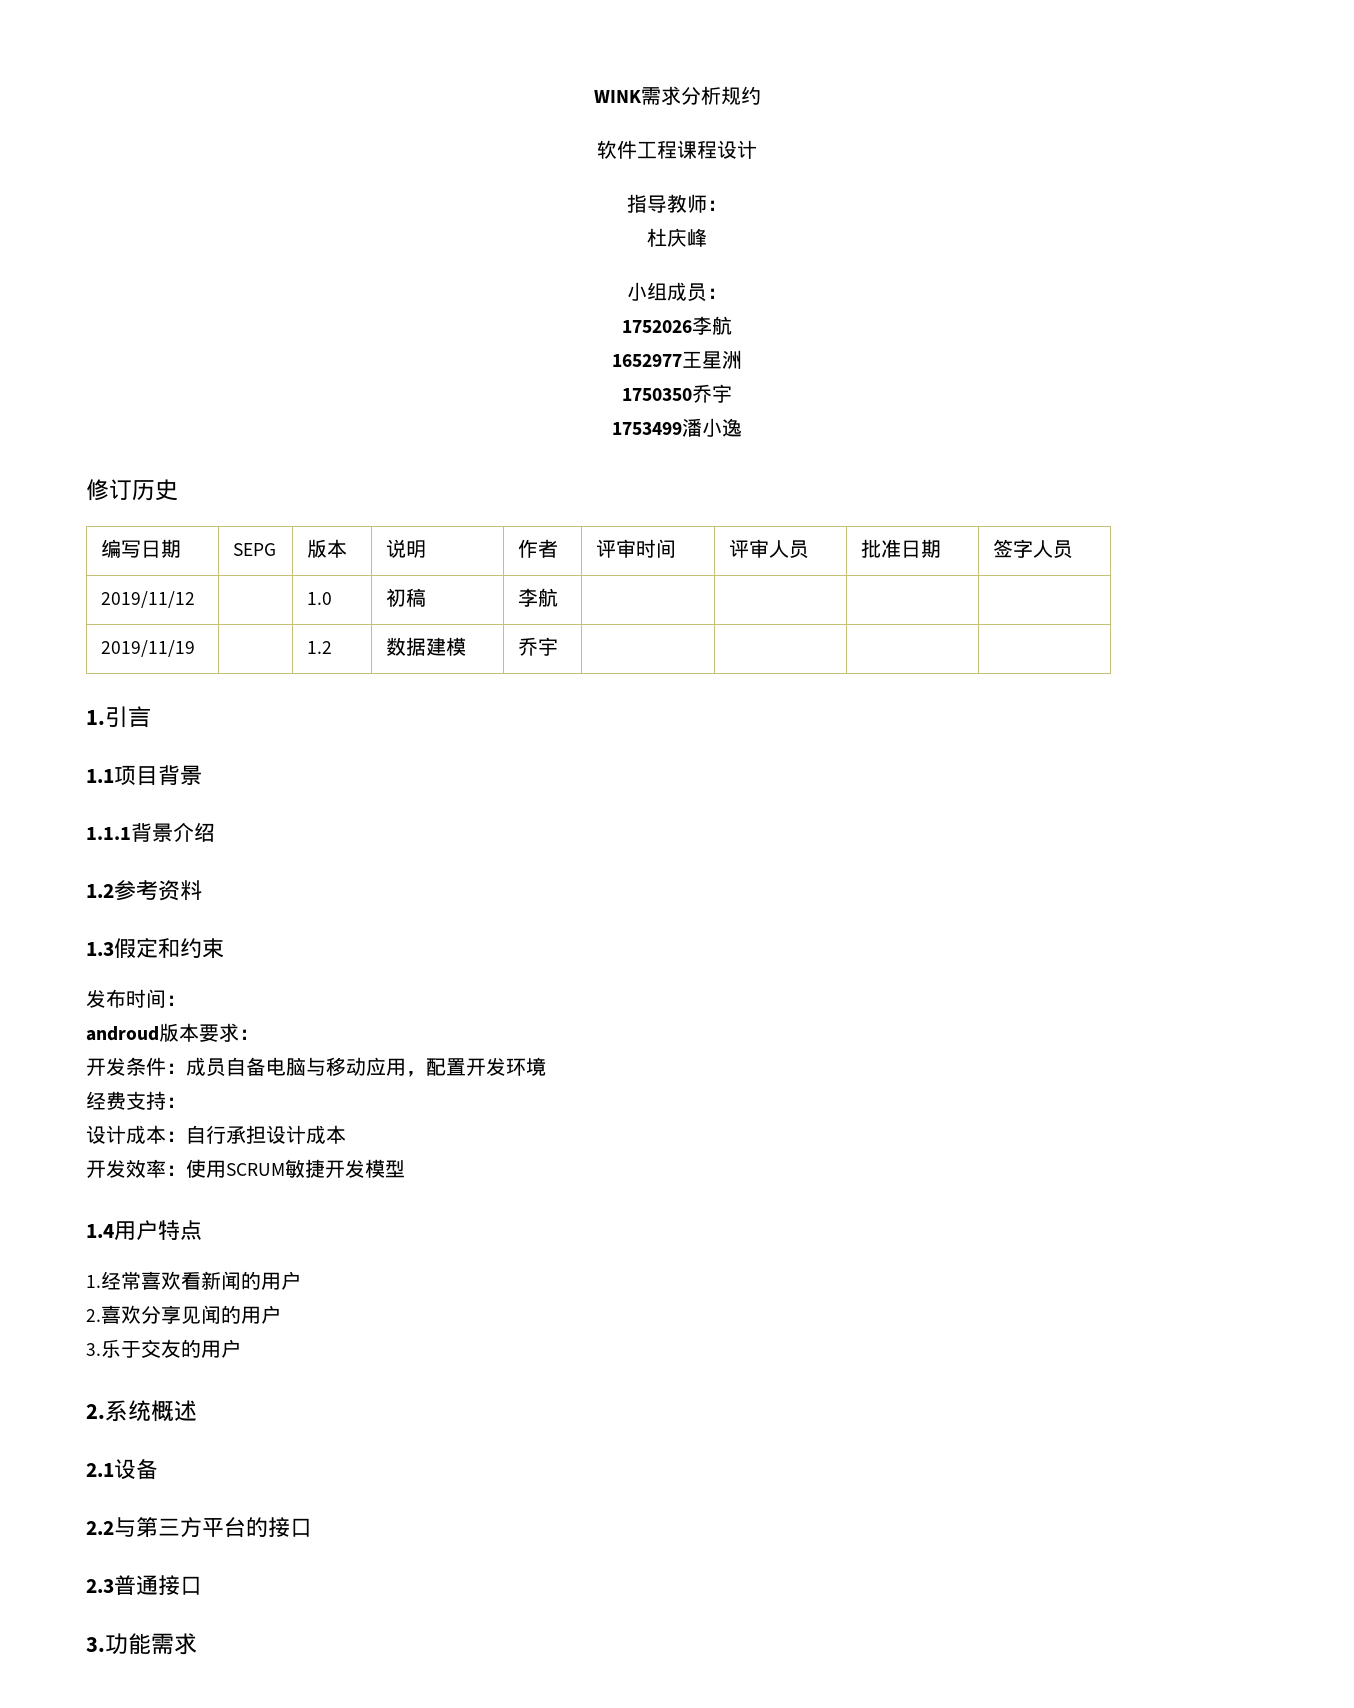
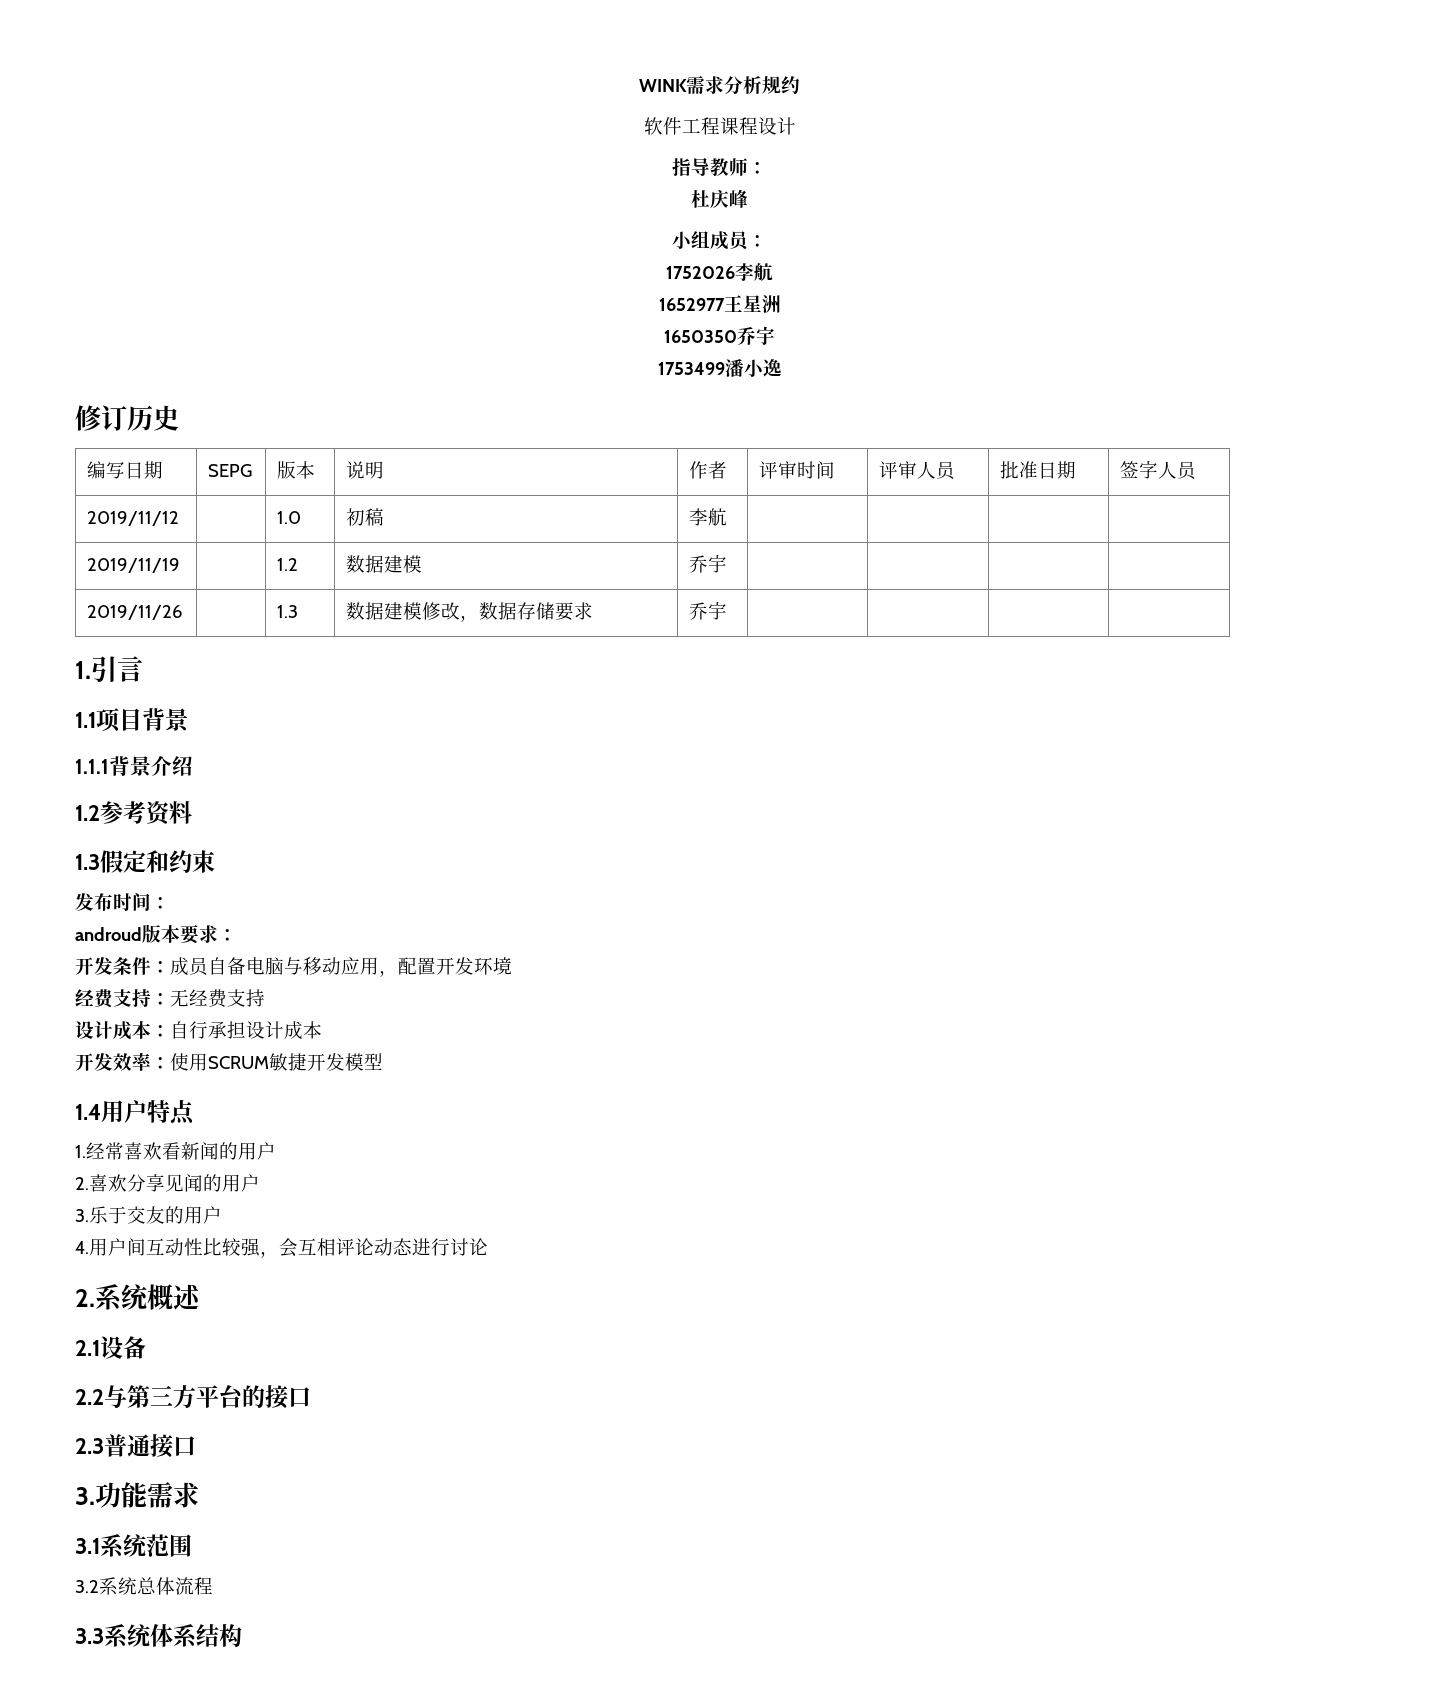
[622,388,692,401] 1750350 -> [664,330,737,343] 1650350
(559, 646) none -> [87,605,184,620] [277,605,299,618] [346,602,594,622] [689,601,728,620] // 2019/11/26 | | 1.3 | 数据建模修改，数据存储要求 | 乔宇 | | | |
(186, 1102) none -> [170,989,265,1008] 无经费支持
(241, 1348) none -> [75,1238,488,1258] // 4.用户间互动性比较强，会互相评论动态进行讨论
(197, 1644) none -> [75,1534,192,1558] [75,1577,213,1595] [75,1624,242,1648] // 3.1系统范围 // 3.2系统总体流程 // 3.3系统体系结构

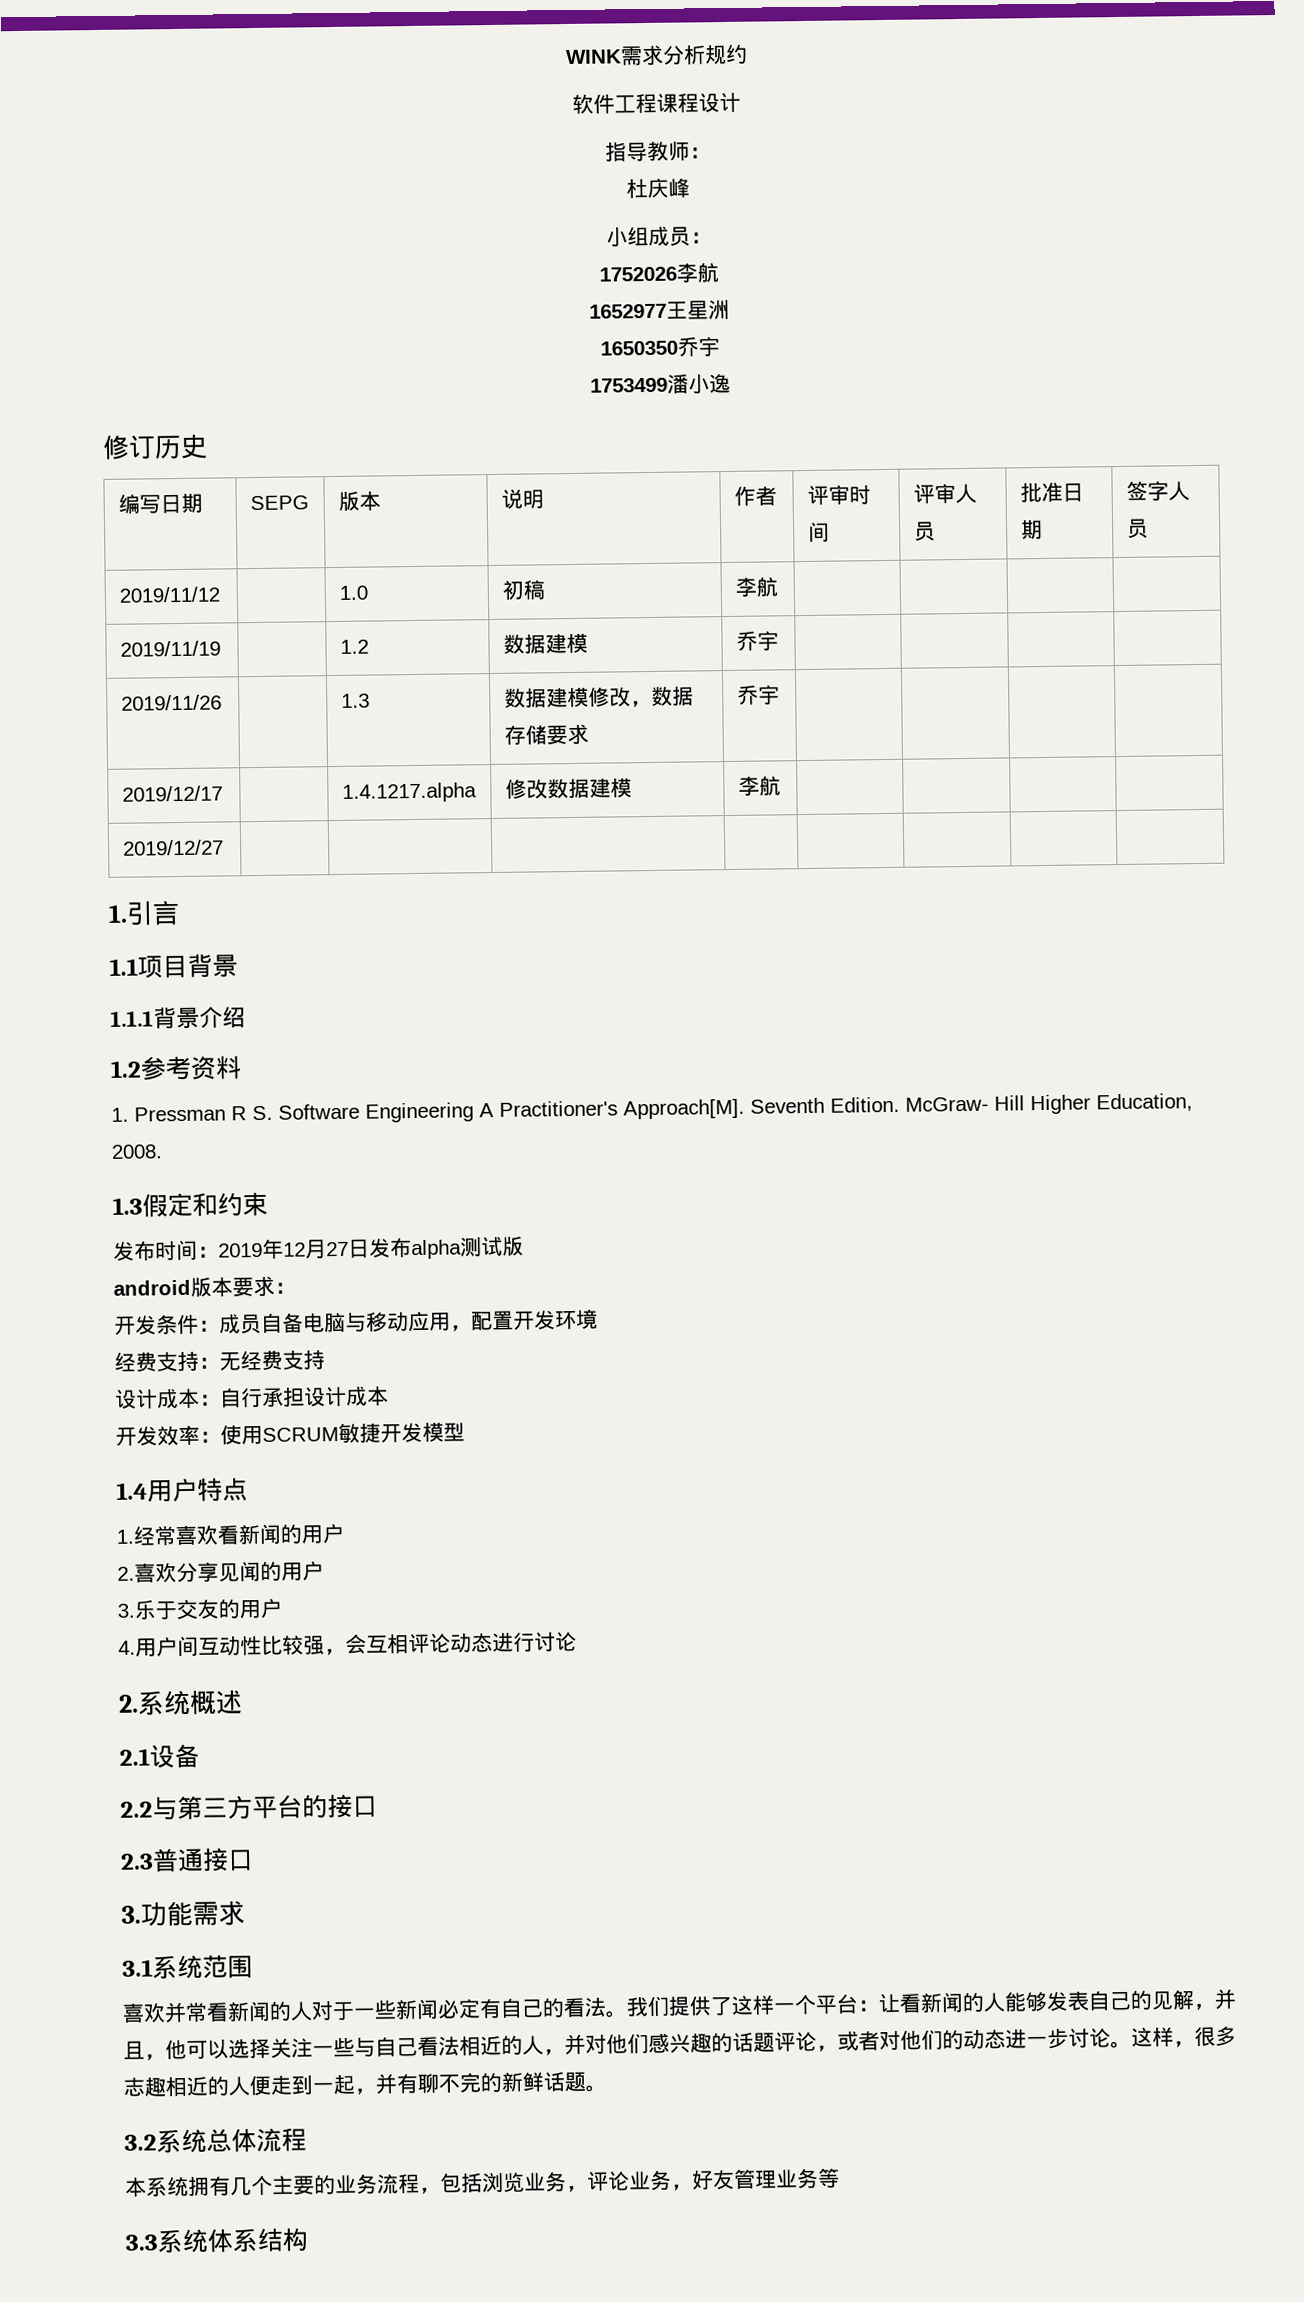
(728, 610) none -> [121,785,223,802] [341,782,477,803] [504,778,632,799] [737,775,781,796] [122,839,224,856] // 2019/12/17 | | 1.4.1217.alpha | 修改数据建模 | 李航 | | | | // 2019/12/27 | | | | | | | |
(192, 812) none -> [111,1093,1193,1123] [111,1144,163,1159] // 1. Pressman R S. Software Engineering A Practitioner's Approach[M]. Seventh Edition. McGraw- Hill Higher Education, 2008.
[75,927,142,941] // androud -> [218,1236,524,1260] [113,1279,191,1296] 2019年12月27日发布alpha测试版 // android
[75,1577,213,1595] 3.2系统总体流程 -> [122,1988,1236,2024] [123,2025,1237,2061] [123,2071,607,2098] [124,2127,307,2154] [125,2167,840,2197] 喜欢并常看新闻的人对于一些新闻必定有自己的看法。我们提供了这样一个平台：让看新闻的人能够发表自己的见解，并且，他可以选择关注一些与自己看法相近的人，并对他们感兴趣的话题评论，或者对他们的动态进一步讨论。这样，很多志趣相近的人便走到一起，并有聊不完的新鲜话题。 // 3.2系统总体流程 // 本系统拥有几个主要的业务流程，包括浏览业务，评论业务，好友管理业务等

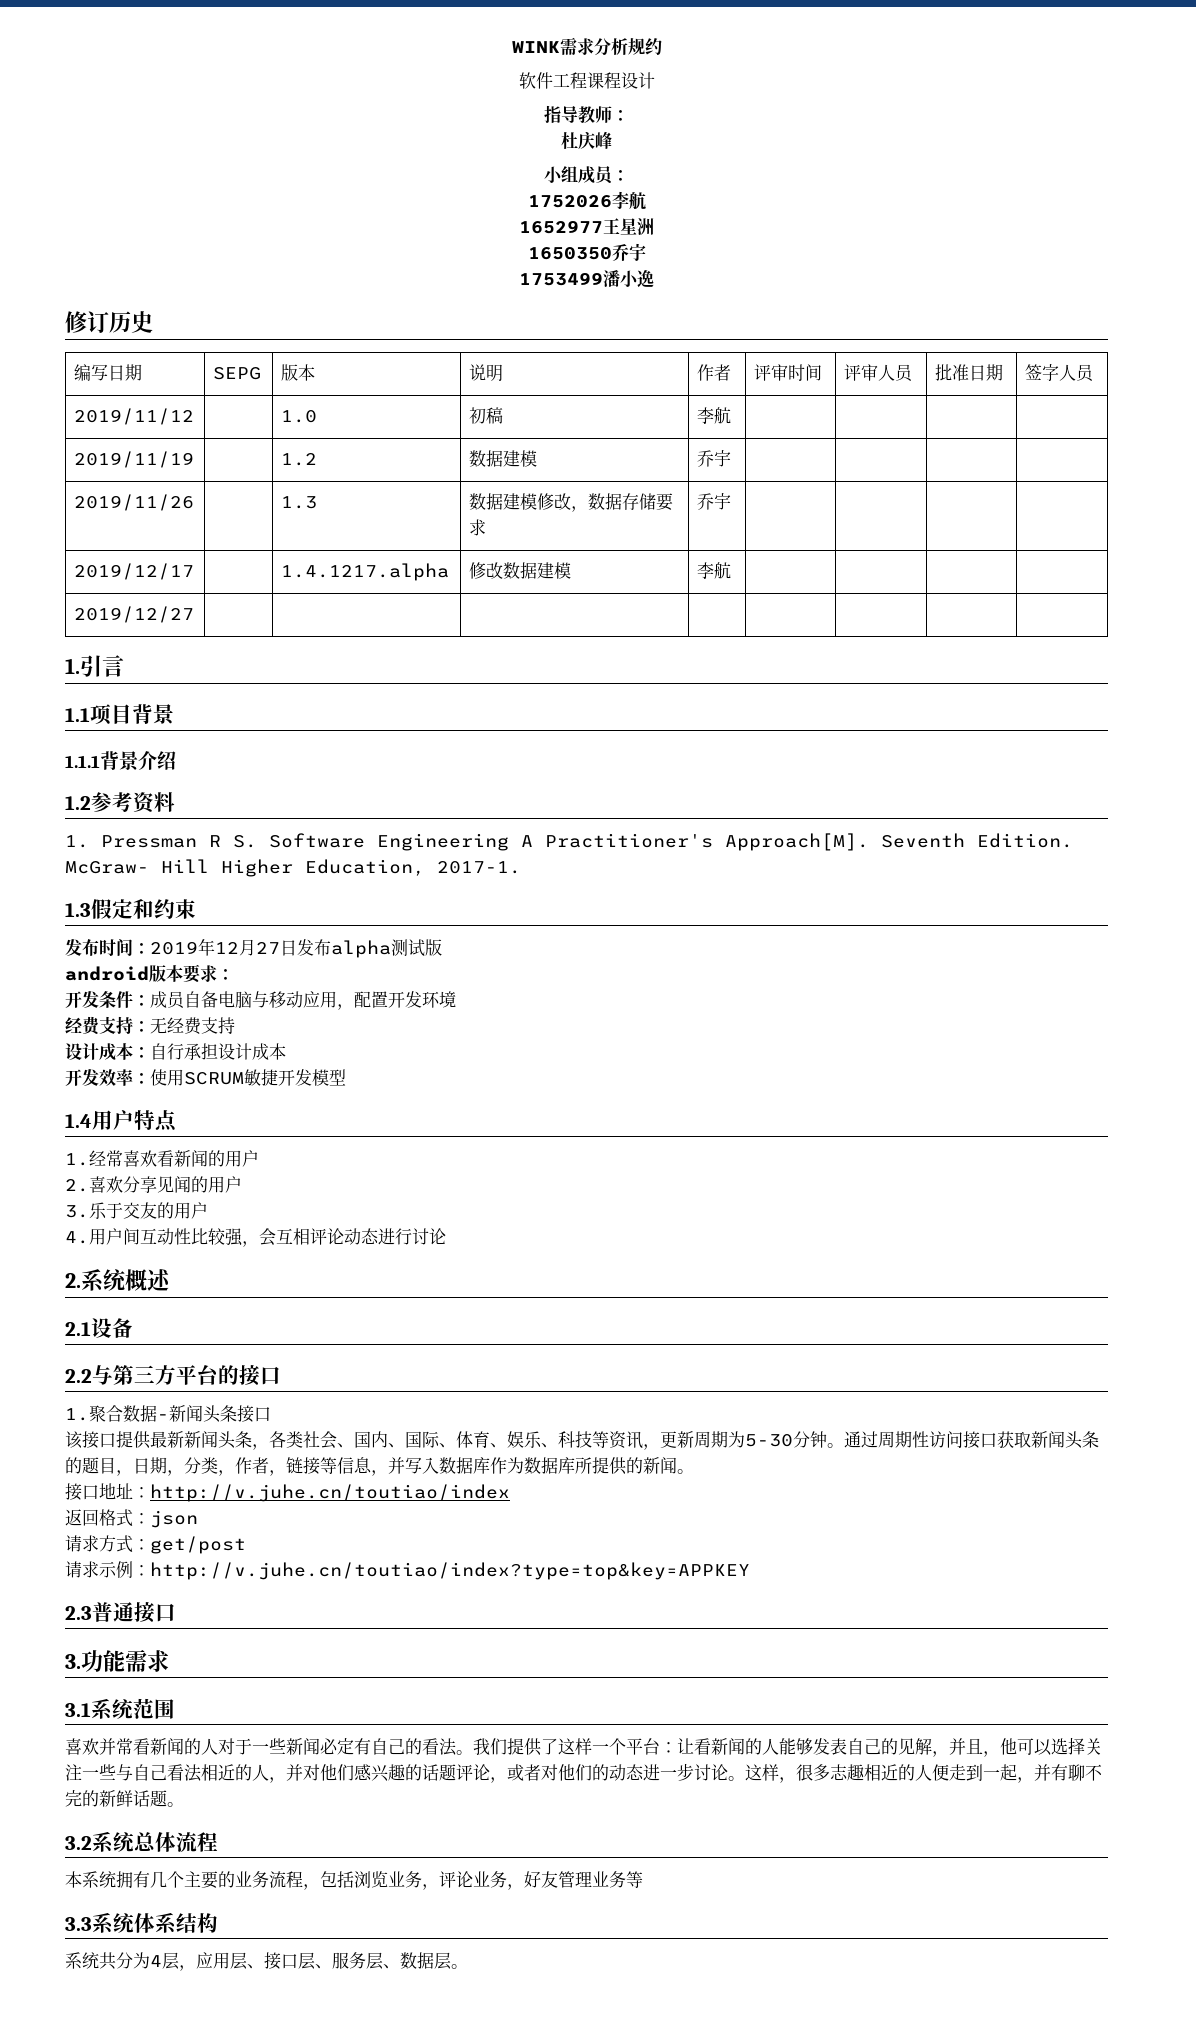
[111,1144,163,1159] 2008. -> [437,861,521,874] 2017-1.
(378, 1806) none -> [65,1405,271,1423] [65,1431,1099,1450] [65,1457,694,1476] [65,1483,510,1502] [65,1509,198,1528] [65,1535,246,1554] [65,1561,750,1580] // 1.聚合数据-新闻头条接口 // 该接口提供最新新闻头条，各类社会、国内、国际、体育、娱乐、科技等资讯，更新周期为5-30分钟。通过周期性访问接口获取新闻头条的题目，日期，分类，作者，链接等信息，并写入数据库作为数据库所提供的新闻。 // 接口地址：http://v.juhe.cn/toutiao/index // 返回格式：json // 请求方式：get/post // 请求示例：http://v.juhe.cn/toutiao/index?type=top&key=APPKEY
(308, 2239) none -> [65,1952,468,1971] // 系统共分为4层，应用层、接口层、服务层、数据层。

